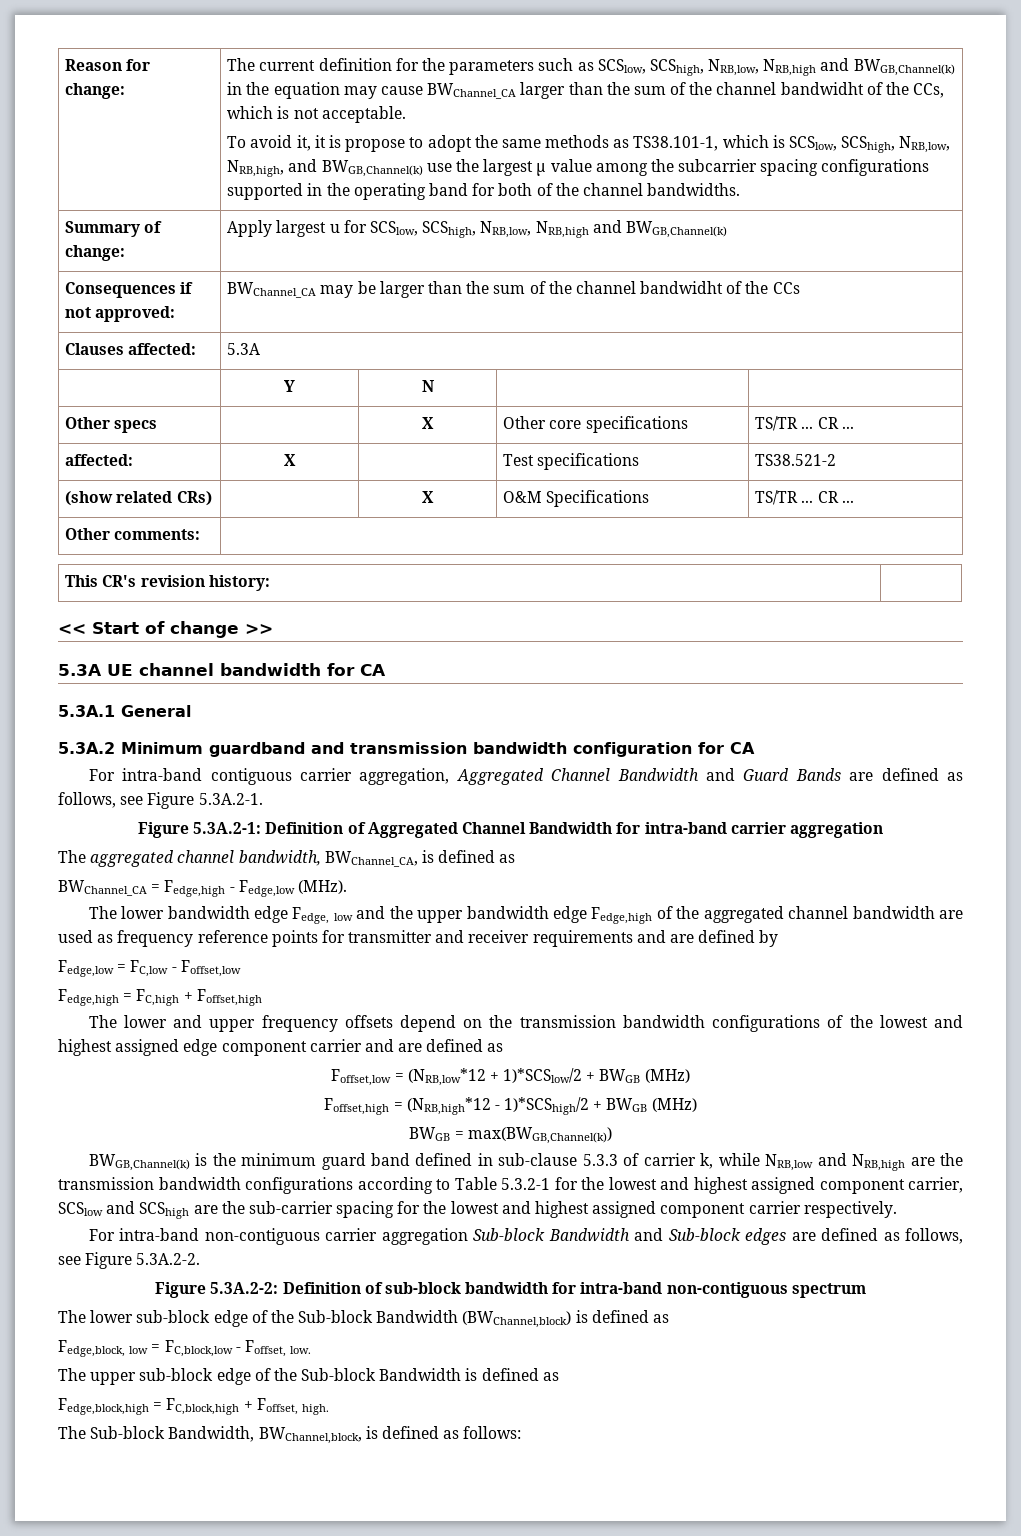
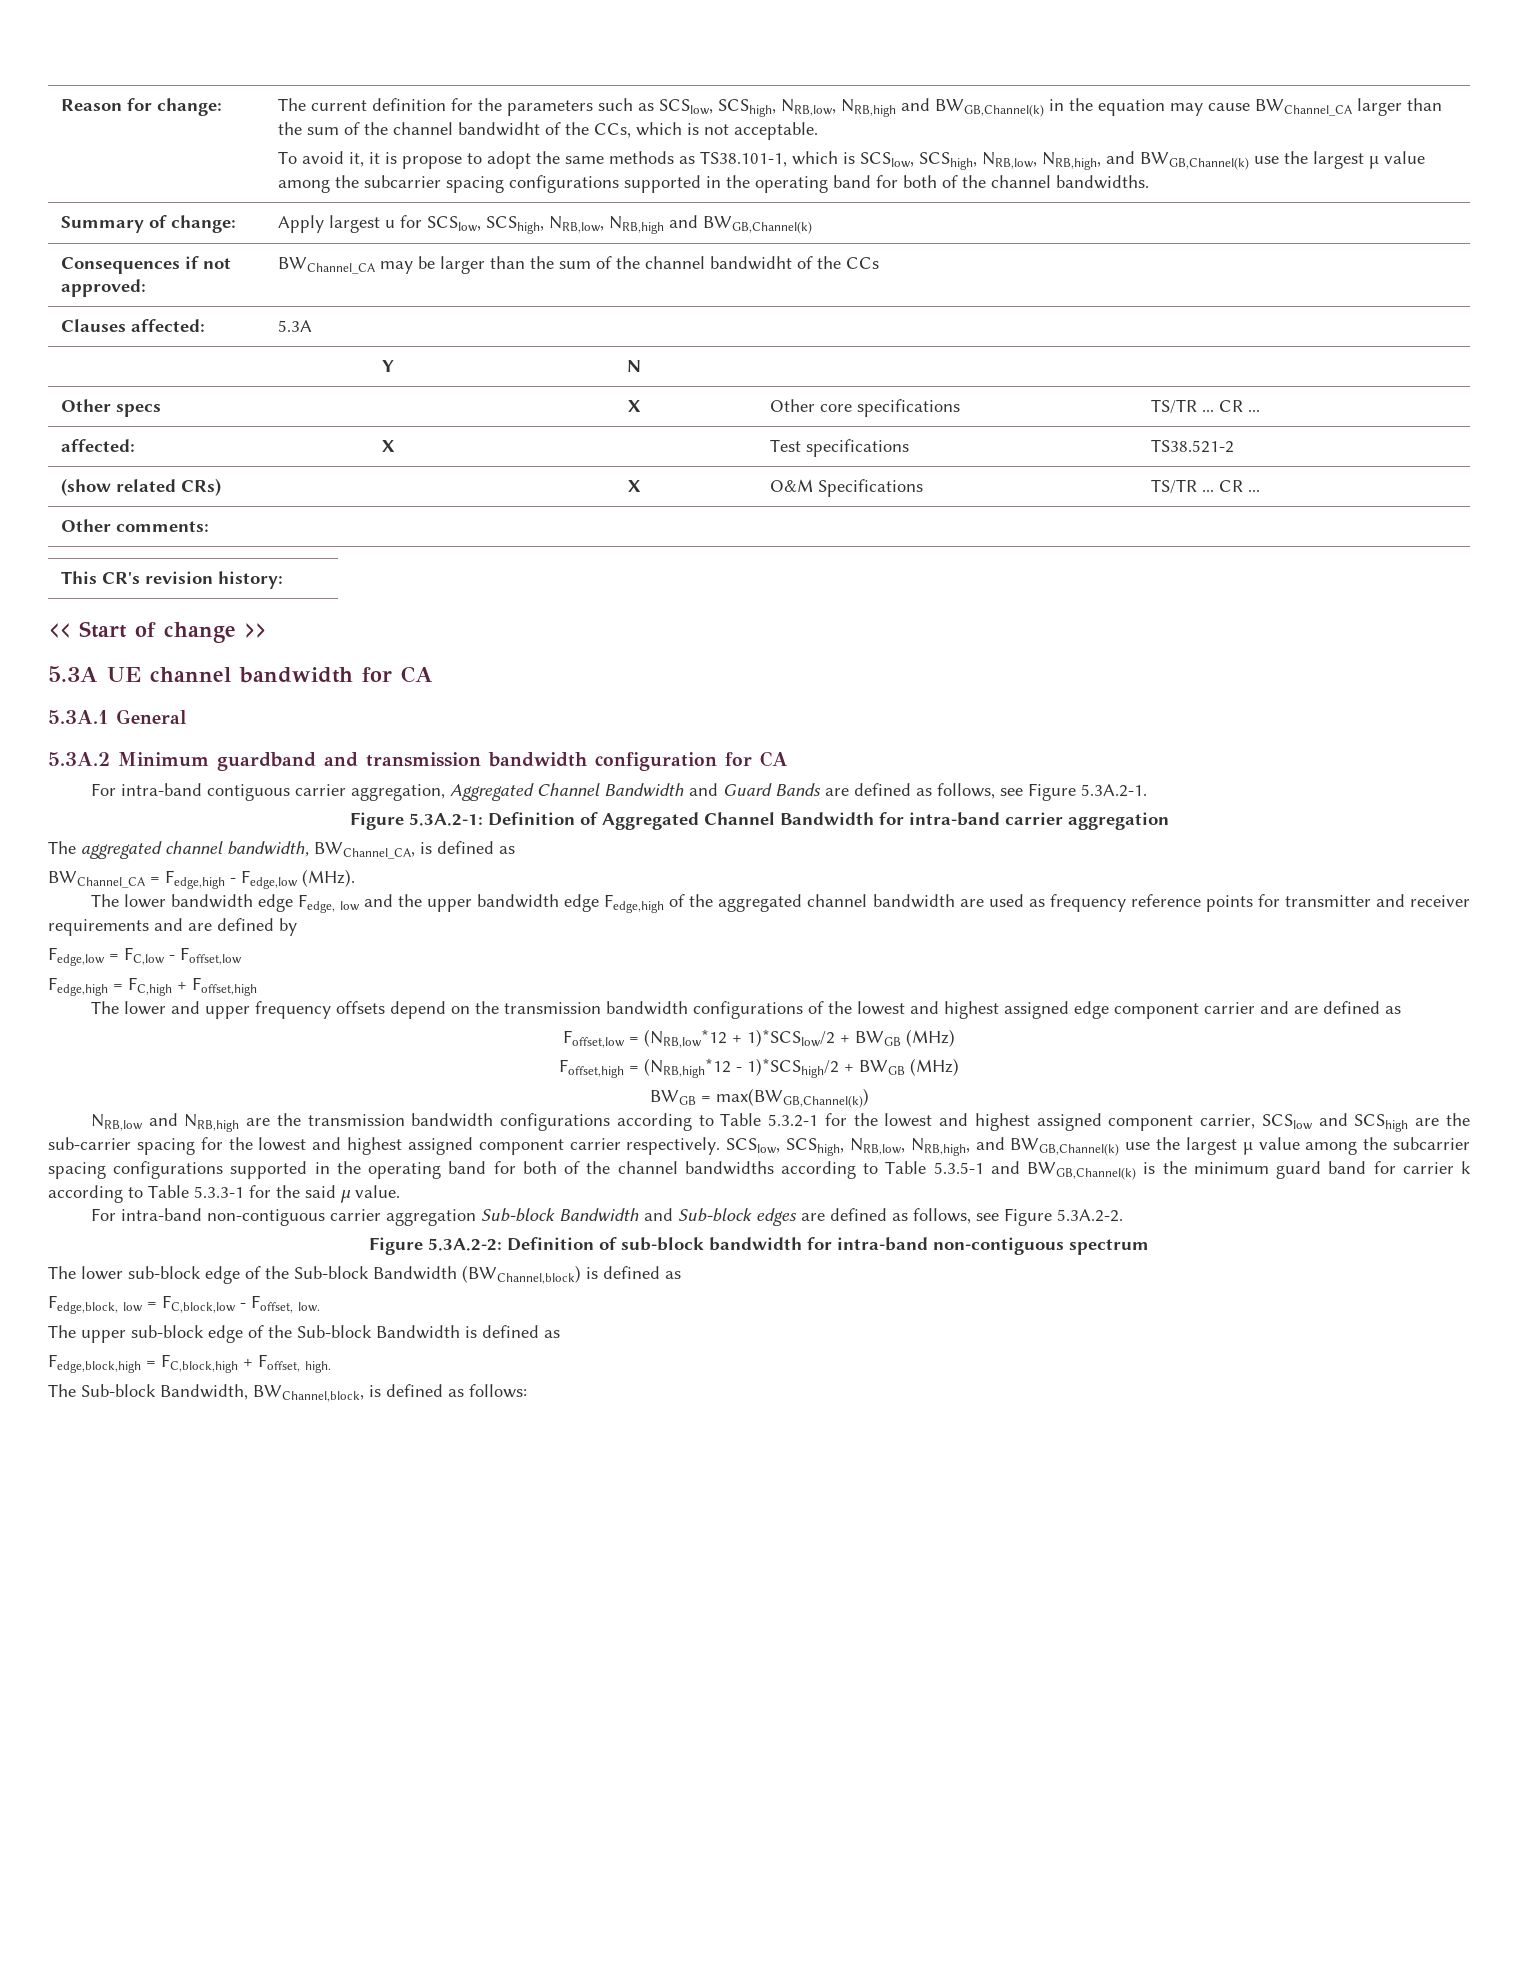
[88,1153,760,1171] BWGB,Channel(k) is the minimum guard band defined in sub-clause 5.3.3 of carrier k, while -> (869, 1098) none
(897, 1209) none -> [726,1137,1470,1156] [48,1161,1472,1180] [48,1185,400,1203] SCSlow, SCShigh, NRB,low, NRB,high, and BWGB,Channel(k) use the largest μ value among the subcarrier spacing configurations supported in the operating band for both of the channel bandwidths according to Table 5.3.5-1 and BWGB,Channel(k) is the minimum guard band for carrier k according to Table 5.3.3-1 for the said μ value.

